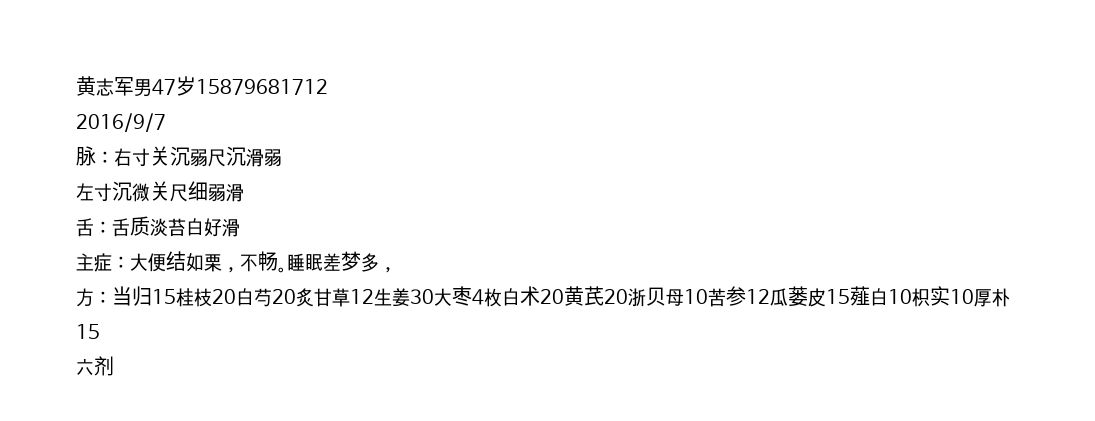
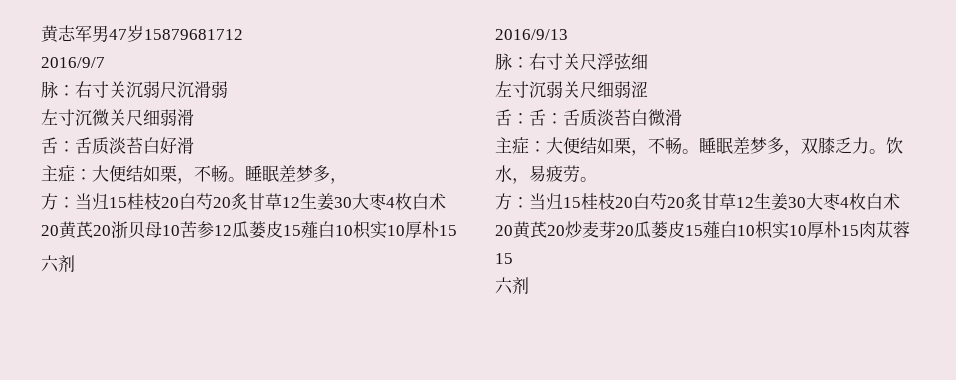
(114, 366) none -> [495,29,568,40] [495,53,648,71] [495,81,648,98] [495,109,682,127] [495,137,903,156] [495,165,597,184] [495,193,900,211] [495,221,910,239] [495,253,513,264] [495,277,529,295] // 2016/9/13 // 脉：右寸关尺浮弦细 // 左寸沉弱关尺细弱涩 // 舌：舌：舌质淡苔白微滑 // 主症：大便结如栗，不畅。睡眠差梦多，双膝乏力。饮水，易疲劳。 // 方：当归15桂枝20白芍20炙甘草12生姜30大枣4枚白术20黄芪20炒麦芽20瓜蒌皮15薤白10枳实10厚朴15肉苁蓉15 // 六剂

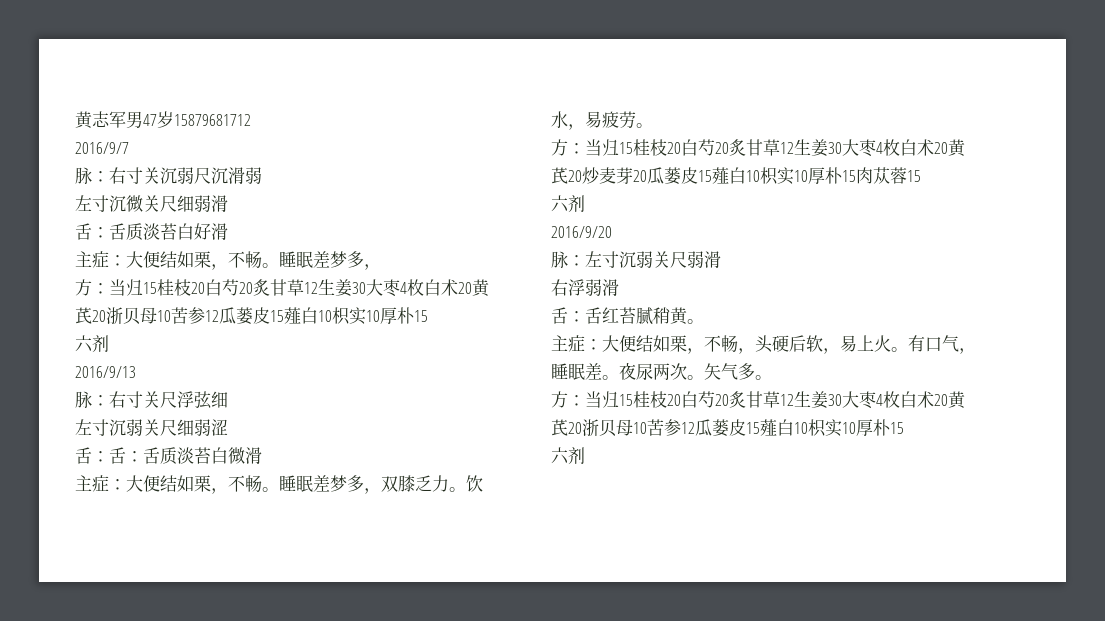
(529, 286) none -> [551,226,612,238] [551,251,721,268] [551,279,619,296] [551,307,704,325] [551,335,976,354] [551,363,772,380] [551,391,966,409] [551,419,904,437] [551,447,585,465] // 2016/9/20 // 脉：左寸沉弱关尺弱滑 // 右浮弱滑 // 舌：舌红苔腻稍黄。 // 主症：大便结如栗，不畅，头硬后软，易上火。有口气，睡眠差。夜尿两次。矢气多。 // 方：当归15桂枝20白芍20炙甘草12生姜30大枣4枚白术20黄芪20浙贝母10苦参12瓜蒌皮15薤白10枳实10厚朴15 // 六剂

